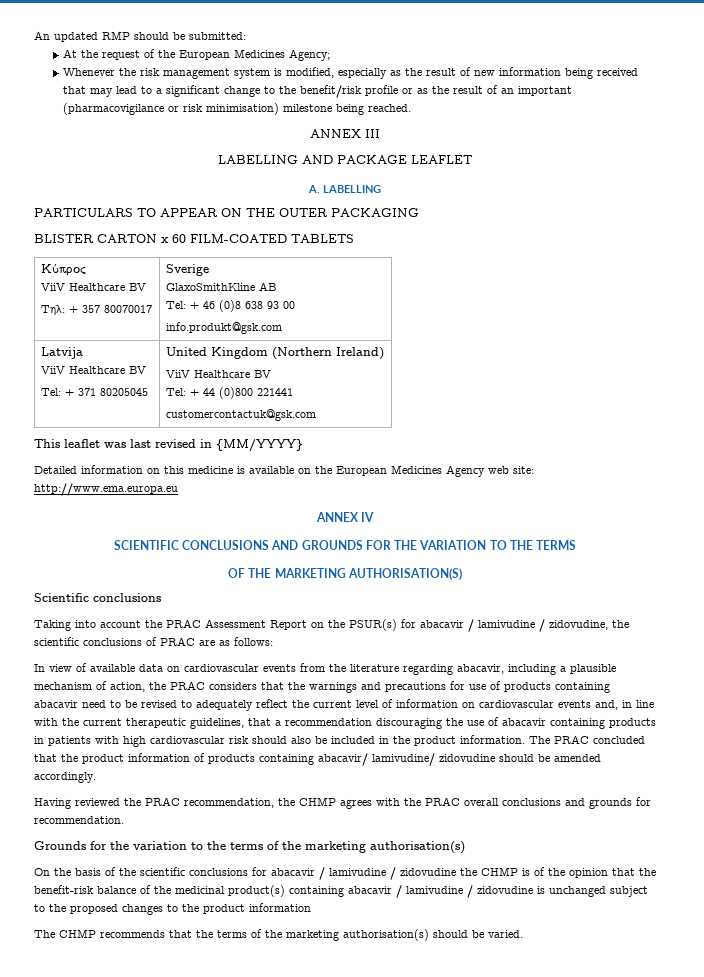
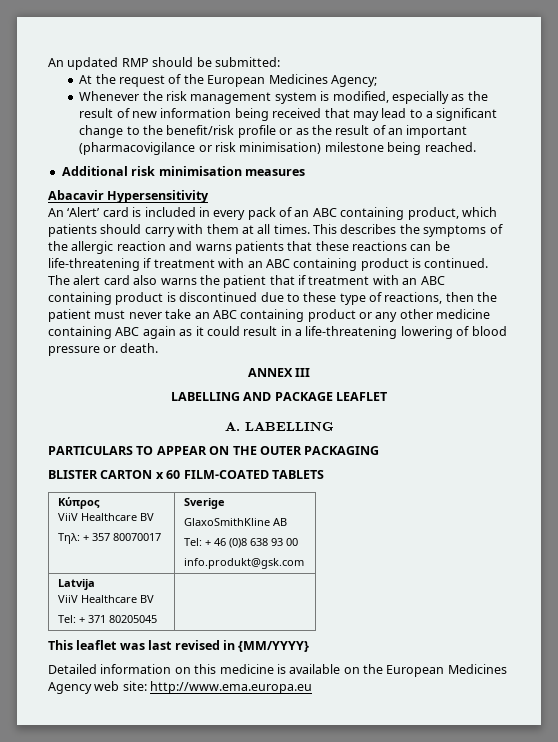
(412, 108) none -> [61,166,305,176] [48,190,210,203] [48,207,497,220] [48,224,503,237] [48,241,450,254] [48,258,489,271] [48,275,445,288] [48,292,498,305] [48,309,491,322] [48,326,507,339] [48,343,158,356] // Additional risk minimisation measures // Abacavir Hypersensitivity // An ‘Alert’ card is included in every pack of an ABC containing product, which patients should carry with them at all times. This describes the symptoms of the allergic reaction and warns patients that these reactions can be life-threatening if treatment with an ABC containing product is continued. The alert card also warns the patient that if treatment with an ABC containing product is discontinued due to these type of reactions, then the patient must never take an ABC containing product or any other medicine containing ABC again as it could result in a life-threatening lowering of blood pressure or death.
[165,347,384,360] [165,370,271,378] [165,387,293,399] [165,409,316,421] United Kingdom (Northern Ireland) // ViiV Healthcare BV // Tel: + 44 (0)800 221441 // customercontactuk@gsk.com -> (157, 619) none
[315,512,375,522] [113,540,577,550] [228,568,462,580] [34,593,161,602] [34,619,629,632] [34,637,273,646] [34,663,616,675] [34,681,610,693] [34,699,654,711] [34,717,656,729] [34,735,645,747] [34,753,601,766] [34,772,96,783] [34,797,651,809] [34,816,124,824] [34,841,465,854] [34,867,656,880] [34,885,648,898] [34,903,311,915] [34,929,523,941] // ANNEX IV // SCIENTIFIC CONCLUSIONS AND GROUNDS FOR THE VARIATION TO THE TERMS // OF THE MARKETING AUTHORISATION(S) // Scientific conclusions // Taking into account the PRAC Assessment Report on the PSUR(s) for abacavir / lamivudine / zidovudine, the scientific conclusions of PRAC are as follows: // In view of available data on cardiovascular events from the literature regarding abacavir, including a plausible mechanism of action, the PRAC considers that the warnings and precautions for use of products containing abacavir need to be revised to adequately reflect the current level of information on cardiovascular events and, in line with the current therapeutic guidelines, that a recommendation discouraging the use of abacavir containing products in patients with high cardiovascular risk should also be included in the product information. The PRAC concluded that the product information of products containing abacavir/ lamivudine/ zidovudine should be amended accordingly. // Having reviewed the PRAC recommendation, the CHMP agrees with the PRAC overall conclusions and grounds for recommendation. // Grounds for the variation to the terms of the marketing authorisation(s) // On the basis of the scientific conclusions for abacavir / lamivudine / zidovudine the CHMP is of the opinion that the benefit-risk balance of the medicinal product(s) containing abacavir / lamivudine / zidovudine is unchanged subject to the proposed changes to the product information // The CHMP recommends that the terms of the marketing authorisation(s) should be varied. -> (313, 687) none

